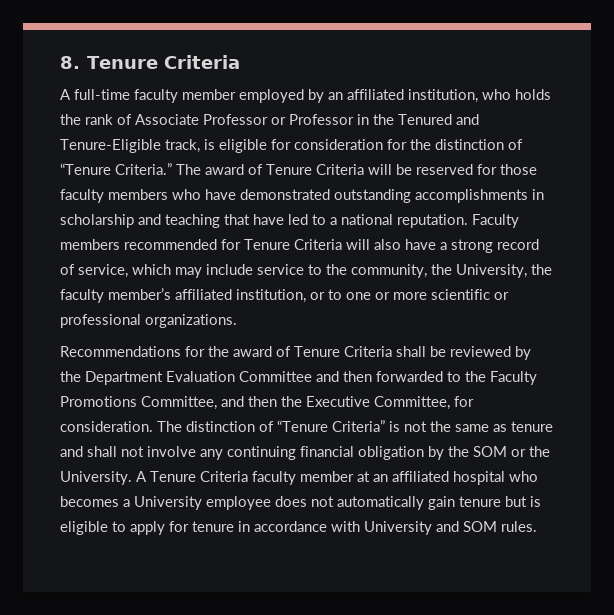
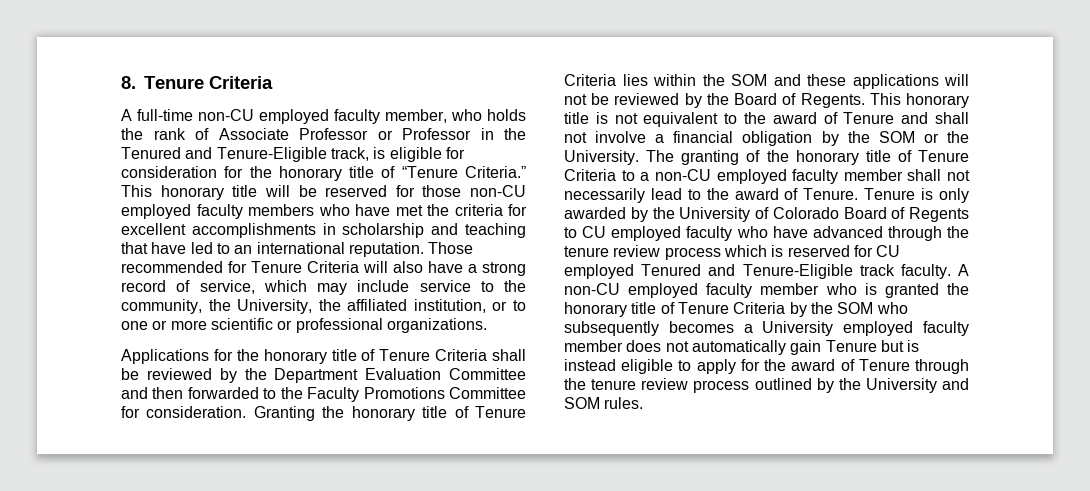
[134,89,478,103] faculty member employed by an affiliated institution, -> [198,109,447,124] non-CU employed faculty member,
[435,139,504,150] distinction -> [278,166,375,181] honorary title
[176,164,364,175] The award of Tenure Criteria -> [121,185,258,200] This honorary title
(537, 169) none -> [470,185,526,197] [121,204,191,219] non-CU employed
[240,189,411,203] demonstrated outstanding -> [395,204,527,216] [121,223,186,235] met the criteria for excellent
[330,214,519,228] [60,239,120,250] a national reputation. Faculty members -> [234,242,474,257] an international reputation. Those
[60,288,171,303] faculty member’s -> (341, 305) none
[60,346,272,357] Recommendations for the award -> [121,349,357,364] Applications for the honorary title
[141,396,474,410] [60,420,553,432] Committee, and then the Executive Committee, for consideration. The distinction of “Tenure Criteria” is not the same as tenure -> [449,387,526,399] [121,406,526,421] [564,74,969,89] [564,93,969,108] [564,112,895,127] Committee for consideration. Granting the honorary title of Tenure Criteria lies within the SOM and these applications will not be reviewed by the Board of Regents. This honorary title is not equivalent to the award of Tenure
[200,446,296,460] any continuing -> [655,134,665,143] a
[136,471,538,485] [60,496,271,510] A Tenure Criteria faculty member at an affiliated hospital who becomes a University employee -> [646,150,969,165] [564,169,970,184] [564,188,969,203] [564,207,969,222] [564,226,969,241] [564,245,901,260] [564,264,970,279] [564,283,969,298] [564,302,908,317] [564,321,969,336] [564,340,623,352] The granting of the honorary title of Tenure Criteria to a non-CU employed faculty member shall not necessarily lead to the award of Tenure. Tenure is only awarded by the University of Colorado Board of Regents to CU employed faculty who have advanced through the tenure review process which is reserved for CU employed Tenured and Tenure-Eligible track faculty. A non-CU employed faculty member who is granted the honorary title of Tenure Criteria by the SOM who subsequently becomes a University employed faculty member
[459,496,501,507] tenure -> [825,340,877,352] Tenure
(541, 501) none -> [564,359,616,371] instead
[192,521,360,532] tenure in accordance with -> [764,359,969,374] [564,378,861,393] the award of Tenure through the tenure review process outlined by the

